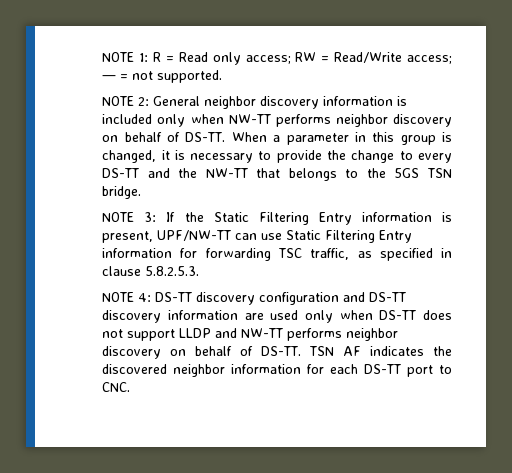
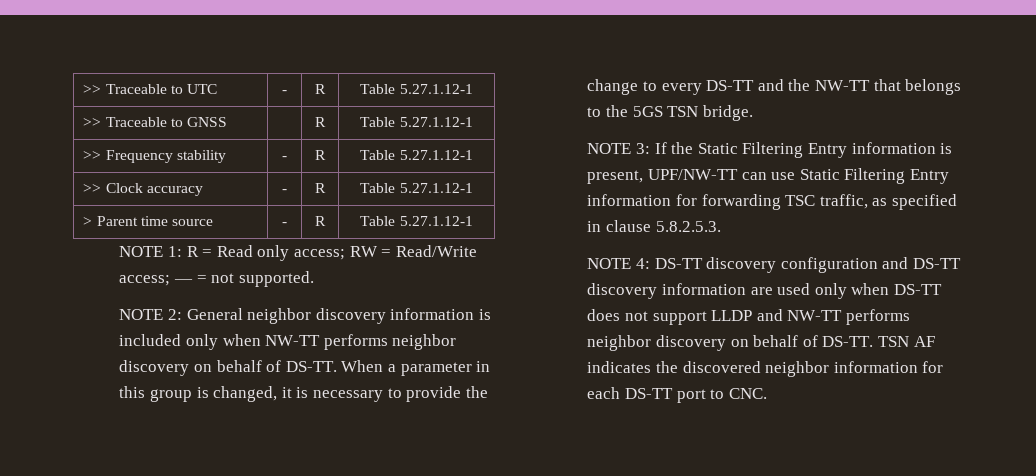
(102, 57) none -> [83,84,218,94] [282,90,287,94] [315,84,326,94] [360,84,473,94] [83,117,228,127] [315,117,326,127] [360,117,473,127] [83,150,226,163] [282,156,287,160] [315,150,326,160] [360,150,473,160] [83,183,203,196] [282,189,287,193] [315,183,326,193] [360,183,473,193] [83,216,214,226] [282,222,287,226] [315,216,326,226] [360,216,473,226] >> Traceable to UTC | - | R | Table 5.27.1.12-1 // >> Traceable to GNSS | | R | Table 5.27.1.12-1 // >> Frequency stability | - | R | Table 5.27.1.12-1 // >> Clock accuracy | - | R | Table 5.27.1.12-1 // > Parent time source | - | R | Table 5.27.1.12-1 //

